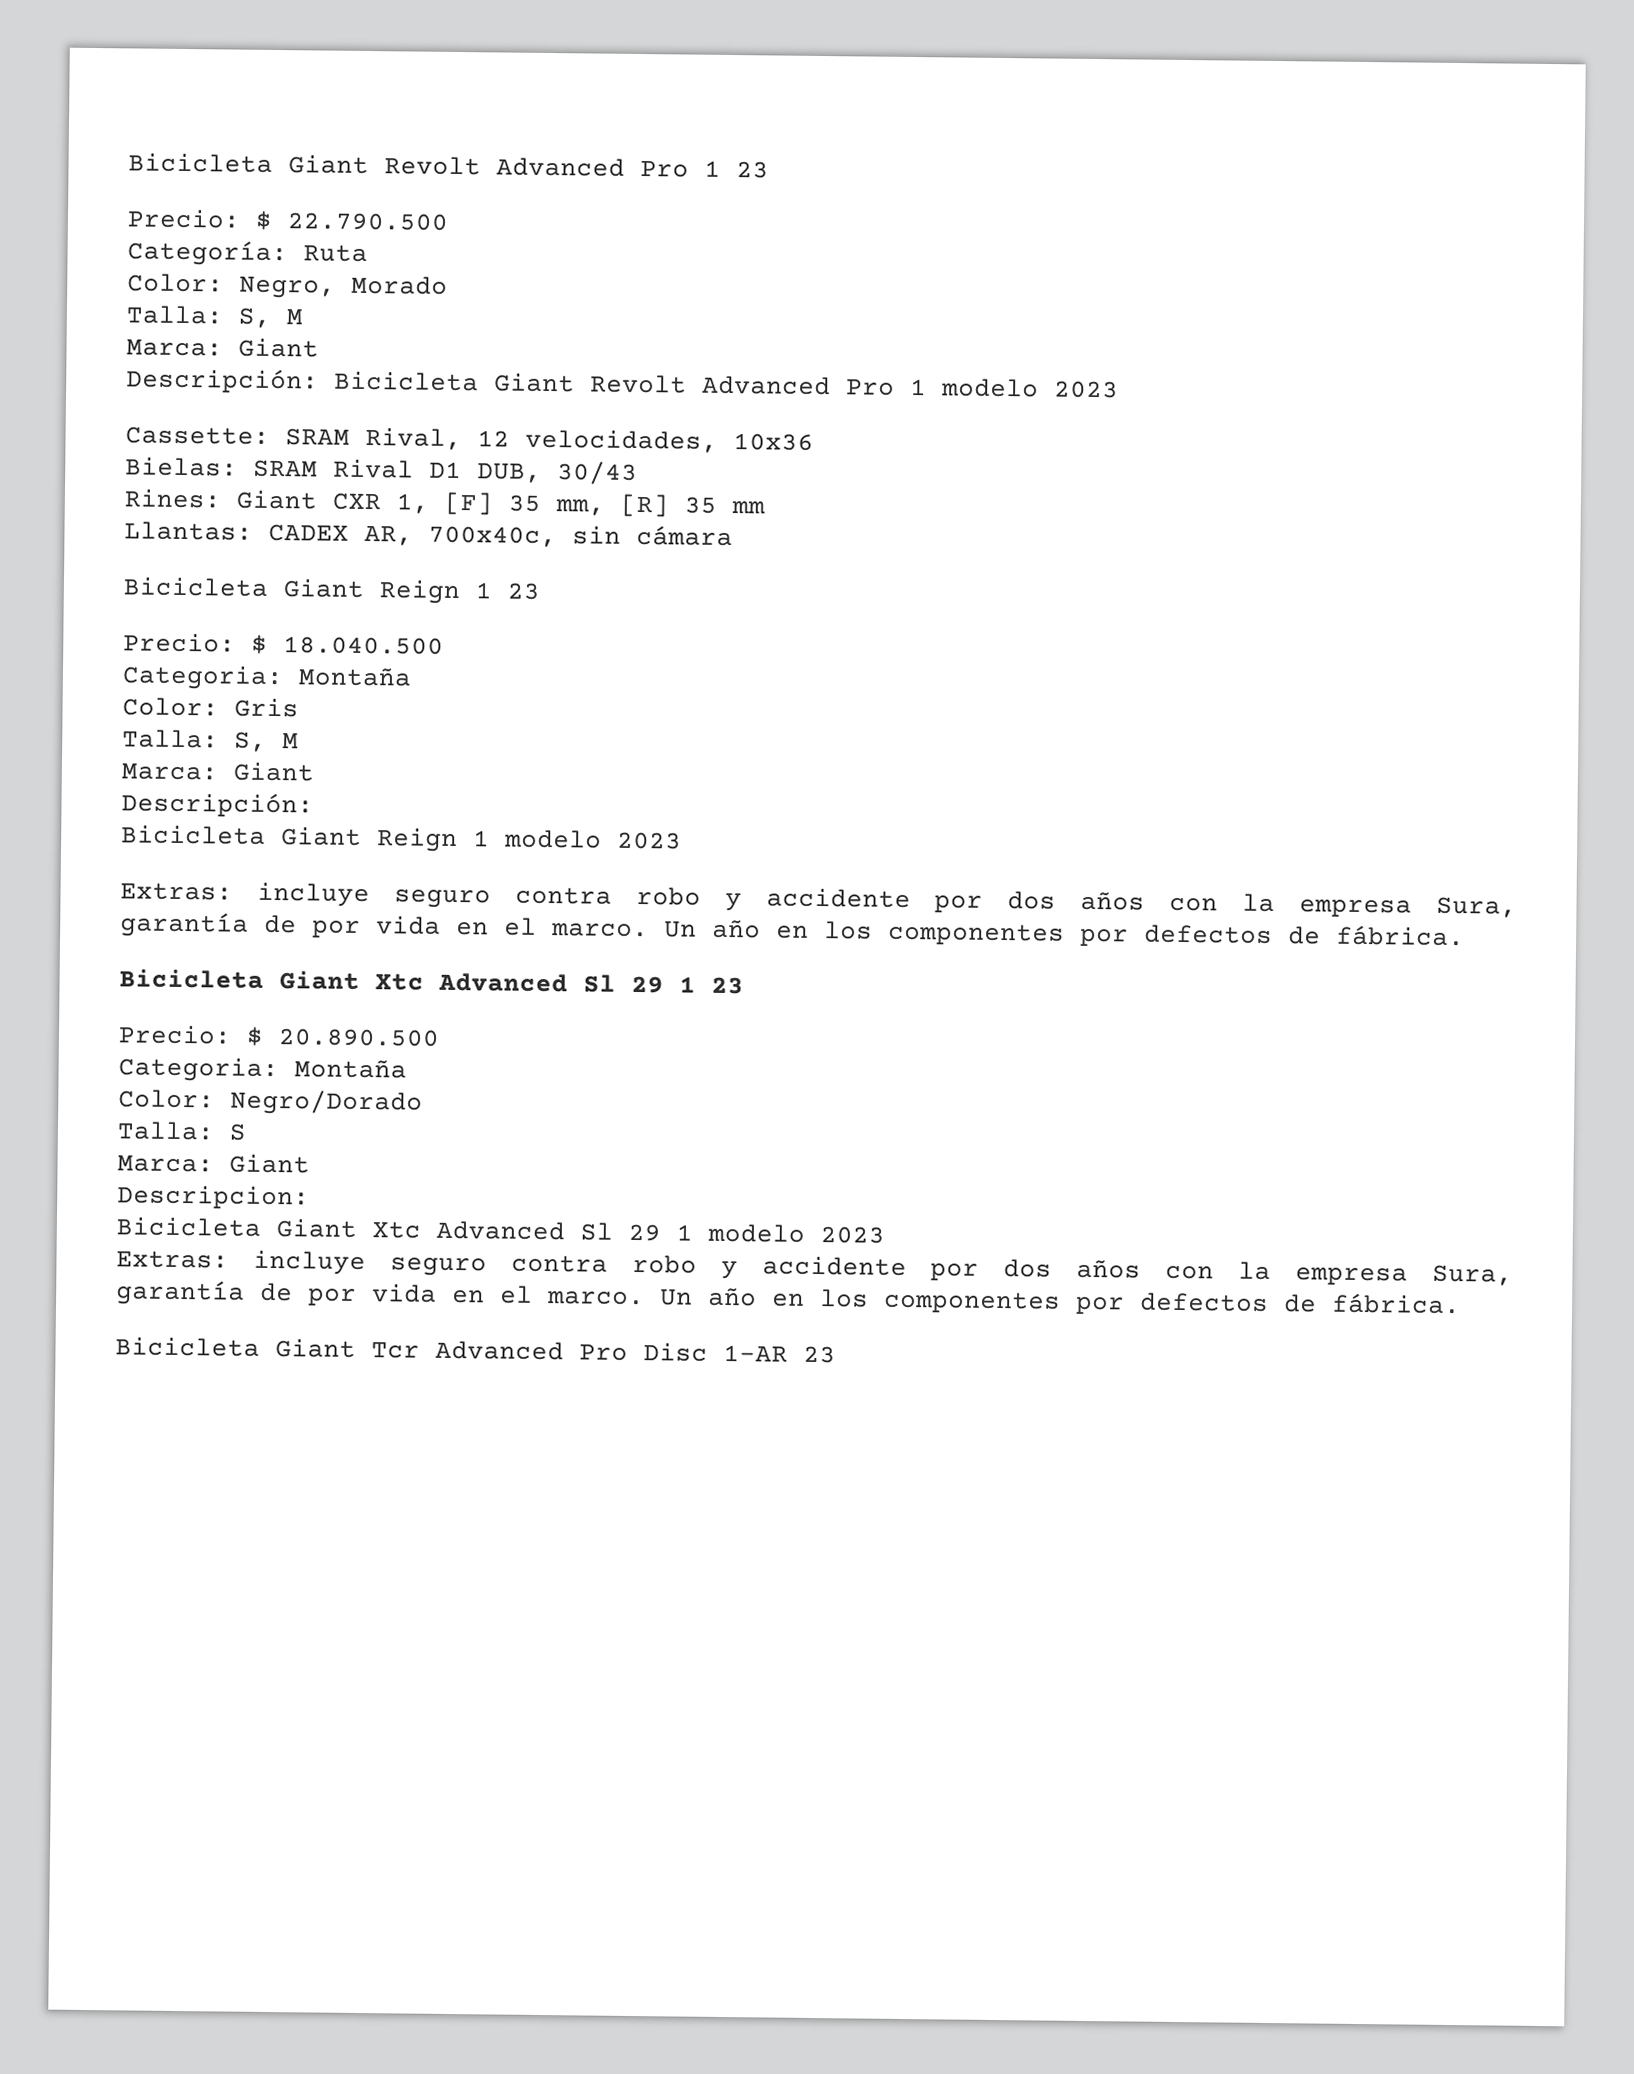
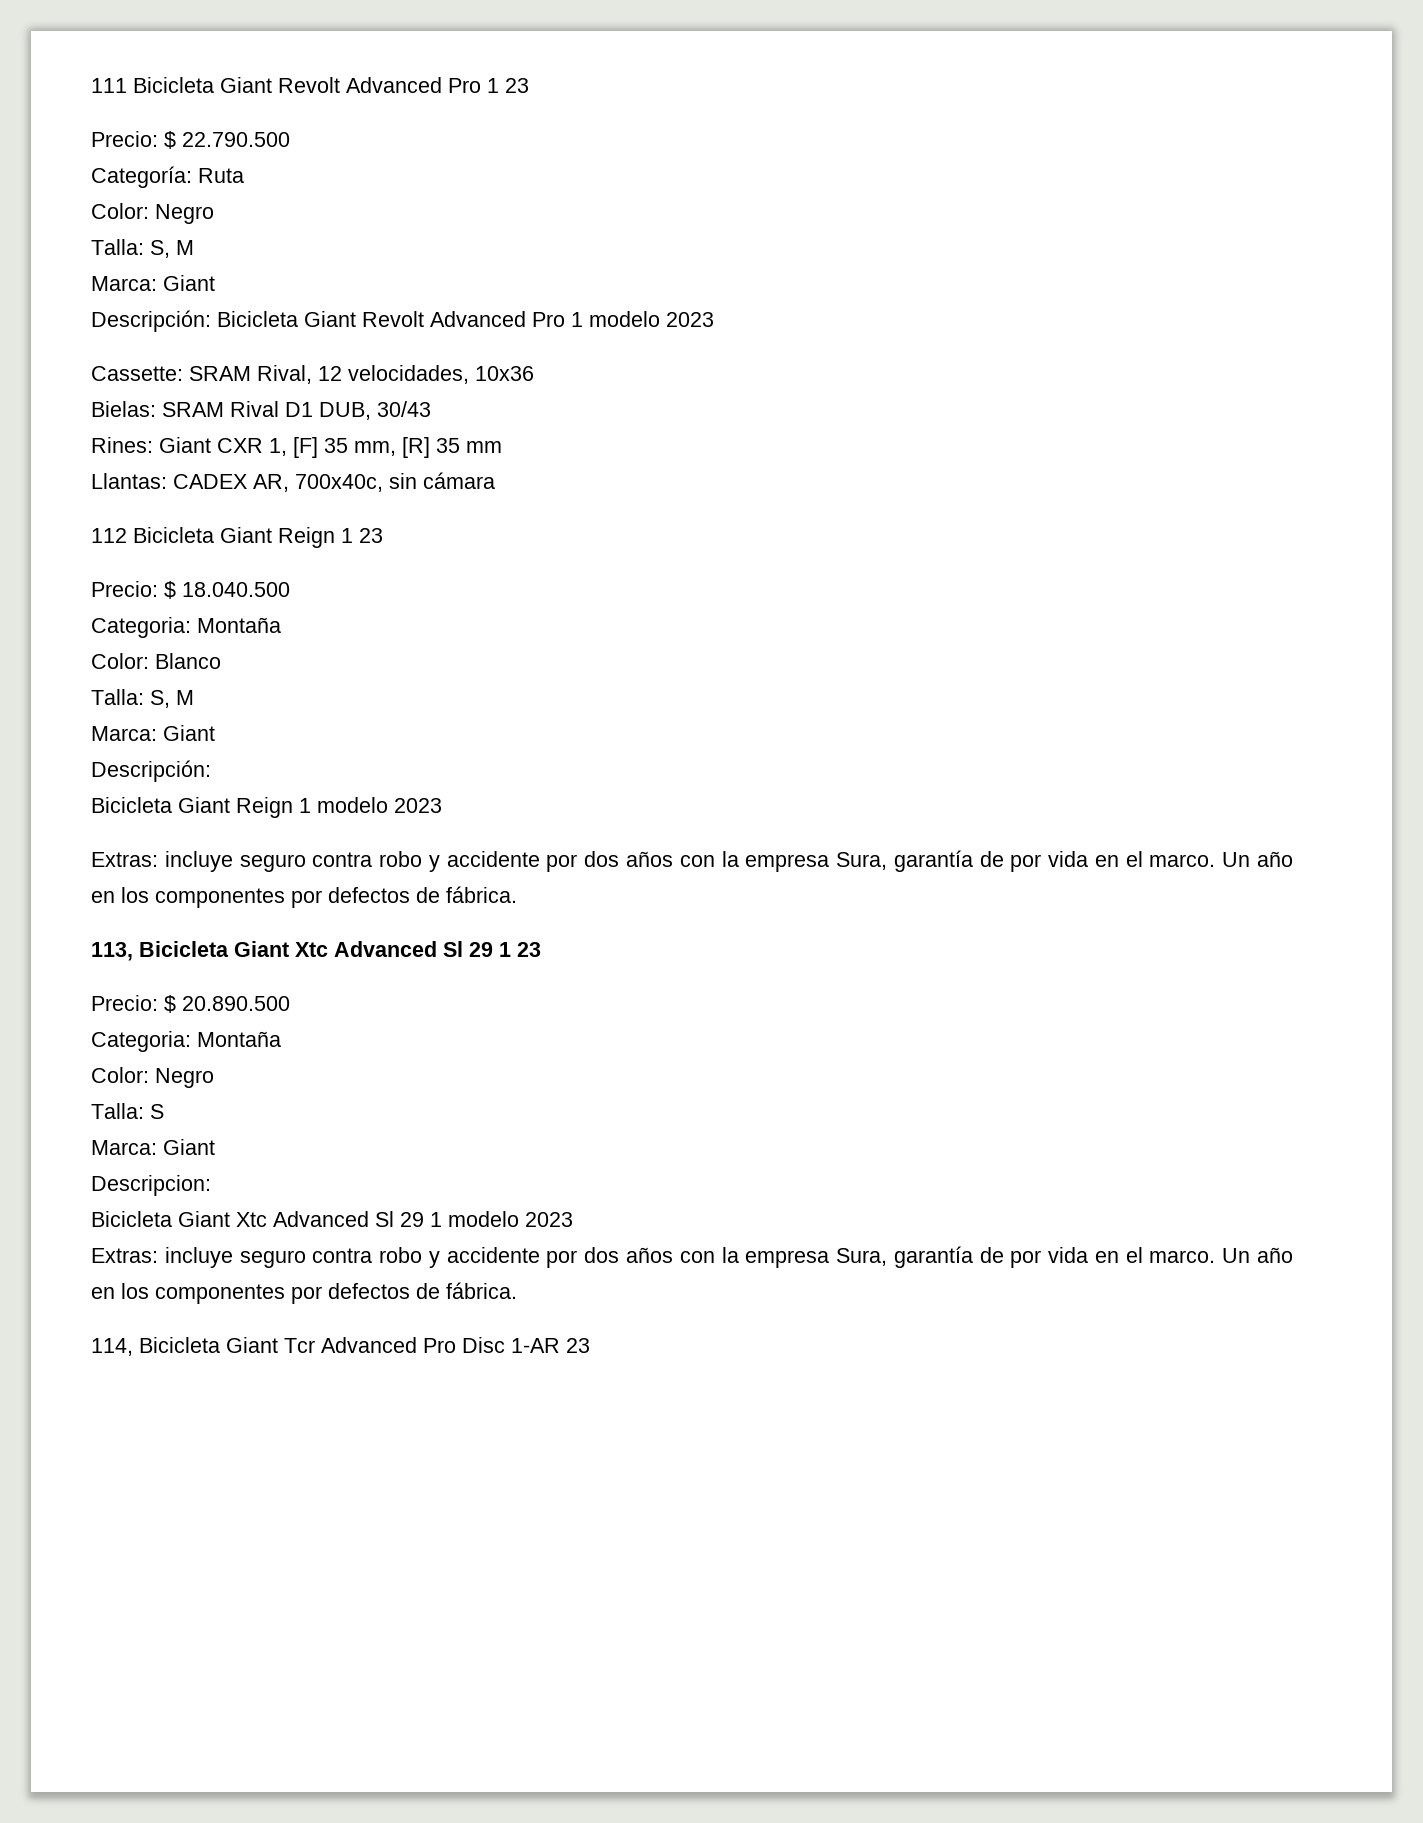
(128, 162) none -> [91,78,127,93] 111
[239,275,448,299] Negro, Morado -> [155,204,214,224] Negro
(733, 535) none -> [91,528,127,543] 112
[234,697,299,718] Gris -> [155,653,221,669] Blanco
(1465, 935) none -> [91,942,133,961] 113,
[230,1089,423,1116] Negro/Dorado -> [155,1068,214,1088] Negro
(1461, 1303) none -> [91,1338,133,1356] 114,

